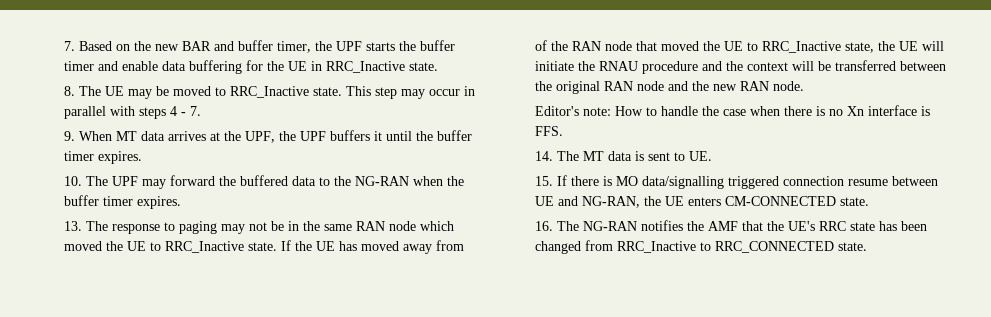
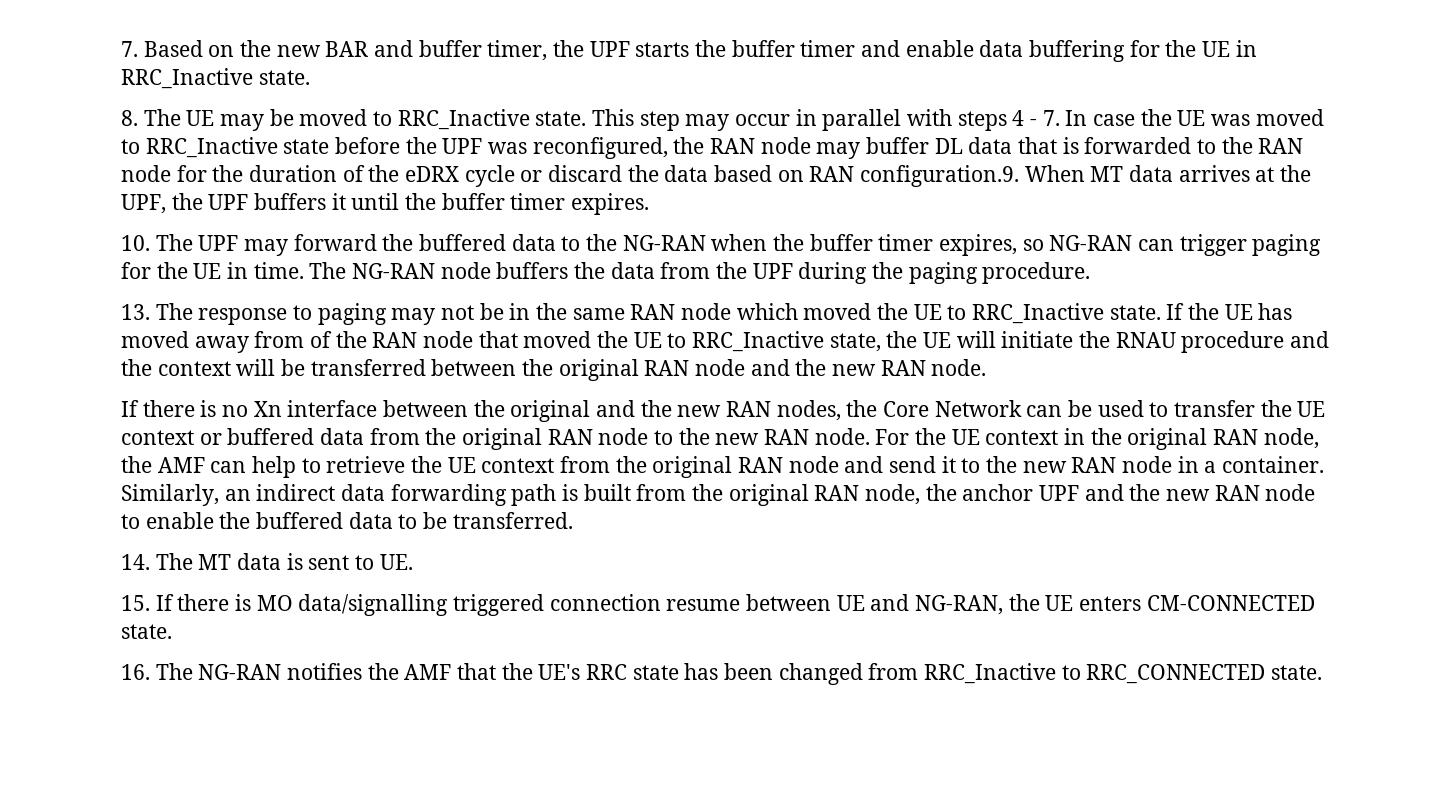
[63,131,75,141] // 9. -> [1065,109,1324,126] [120,137,1304,159] [120,165,1020,187] In case the UE was moved to RRC_Inactive state before the UPF was reconfigured, the RAN node may buffer DL data that is forwarded to the RAN node for the duration of the eDRX cycle or discard the data based on RAN configuration.9.
[136,196,181,209] expires. -> [939,234,1322,256] [120,262,1091,284] expires, so NG-RAN can trigger paging for the UE in time. The NG-RAN node buffers the data from the UPF during the paging procedure.
[534,106,780,116] Editor's note: How to handle the case when -> [120,400,139,417] If
[920,106,930,116] [534,126,563,136] is FFS. -> [382,400,1326,422] [120,428,1319,450] [120,456,1325,478] [120,484,1316,506] [120,512,573,529] between the original and the new RAN nodes, the Core Network can be used to transfer the UE context or buffered data from the original RAN node to the new RAN node. For the UE context in the original RAN node, the AMF can help to retrieve the UE context from the original RAN node and send it to the new RAN node in a container. Similarly, an indirect data forwarding path is built from the original RAN node, the anchor UPF and the new RAN node to enable the buffered data to be transferred.

